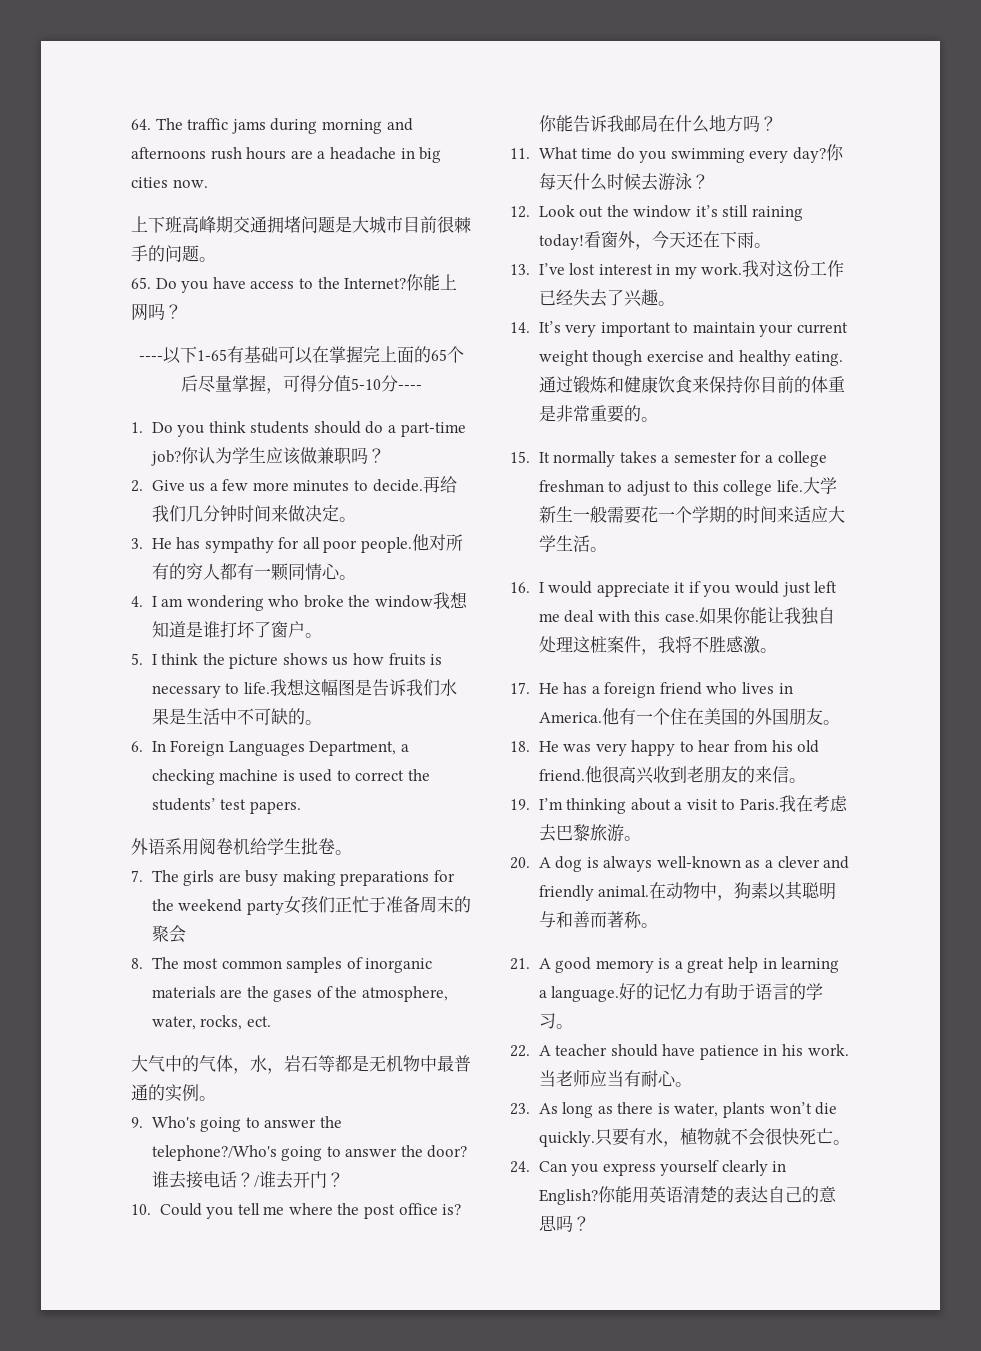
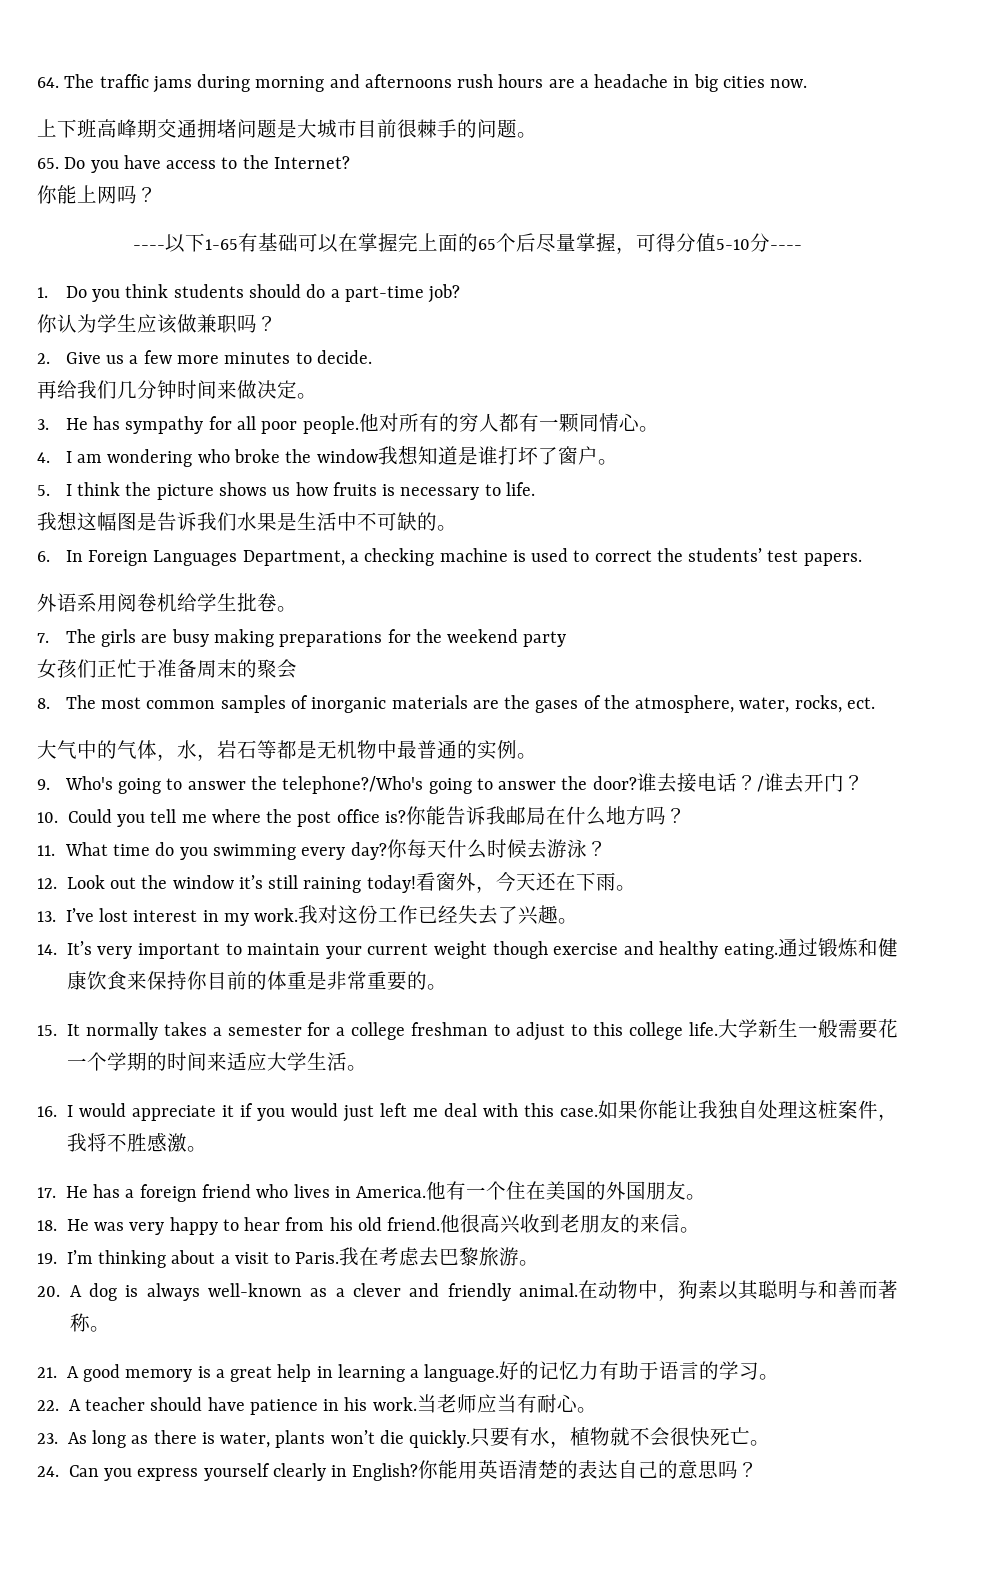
(407, 283) none -> (350, 162) //
(181, 458) none -> (461, 293) //
(423, 485) none -> (372, 357) //
(270, 688) none -> (535, 489) //
(284, 907) none -> (567, 639) //

